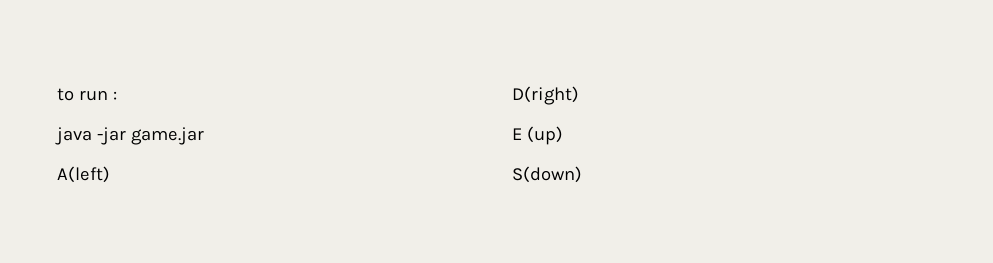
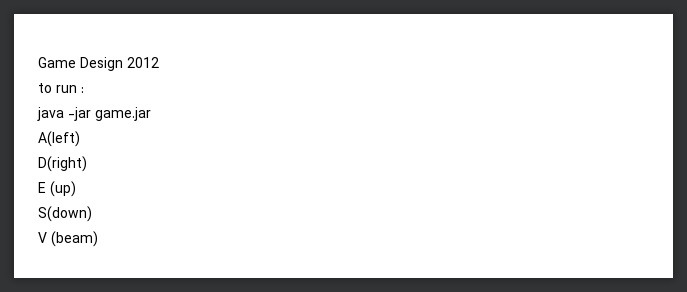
(57, 94) none -> [38,57,159,71] Game Design 2012 //
(582, 174) none -> [38,231,98,247] // V (beam)

